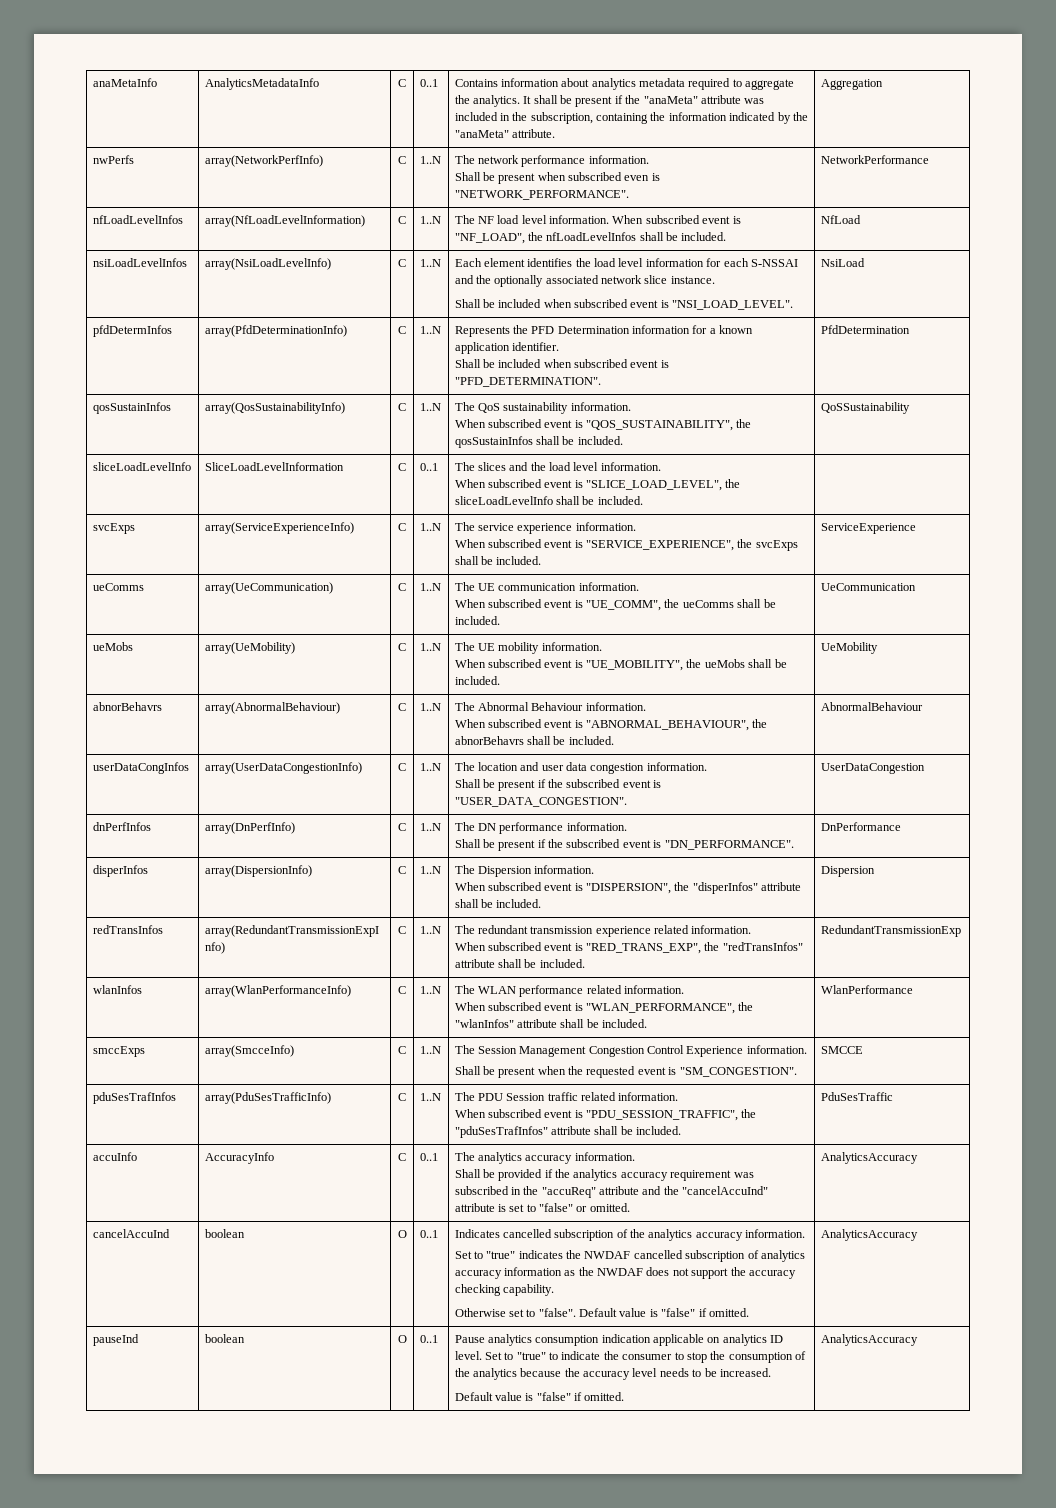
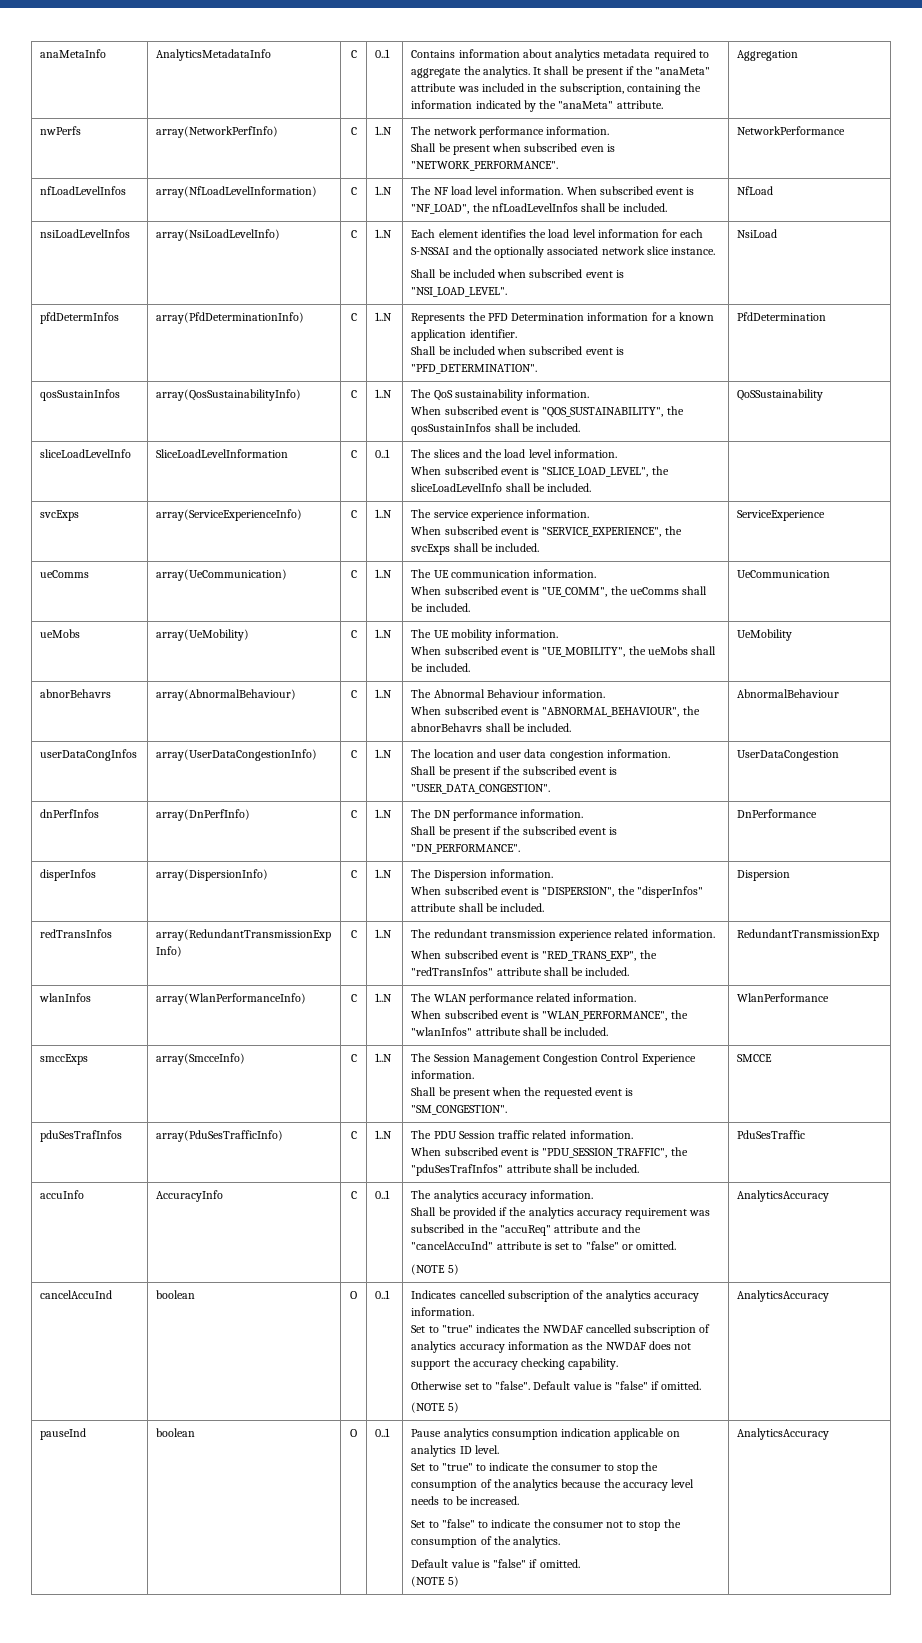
(630, 1207) none -> [411,1264,459,1275] // (NOTE 5)
(749, 1312) none -> [411,1402,459,1413] // (NOTE 5)
(482, 1355) none -> (499, 1449) //
[454,1392,625,1401] // Default value is "false" if omitted. -> [411,1519,681,1531] [411,1536,561,1548] [411,1559,580,1568] [411,1576,459,1587] // Set to "false" to indicate the consumer not to stop the consumption of the analytics. // Default value is "false" if omitted. // (NOTE 5)

